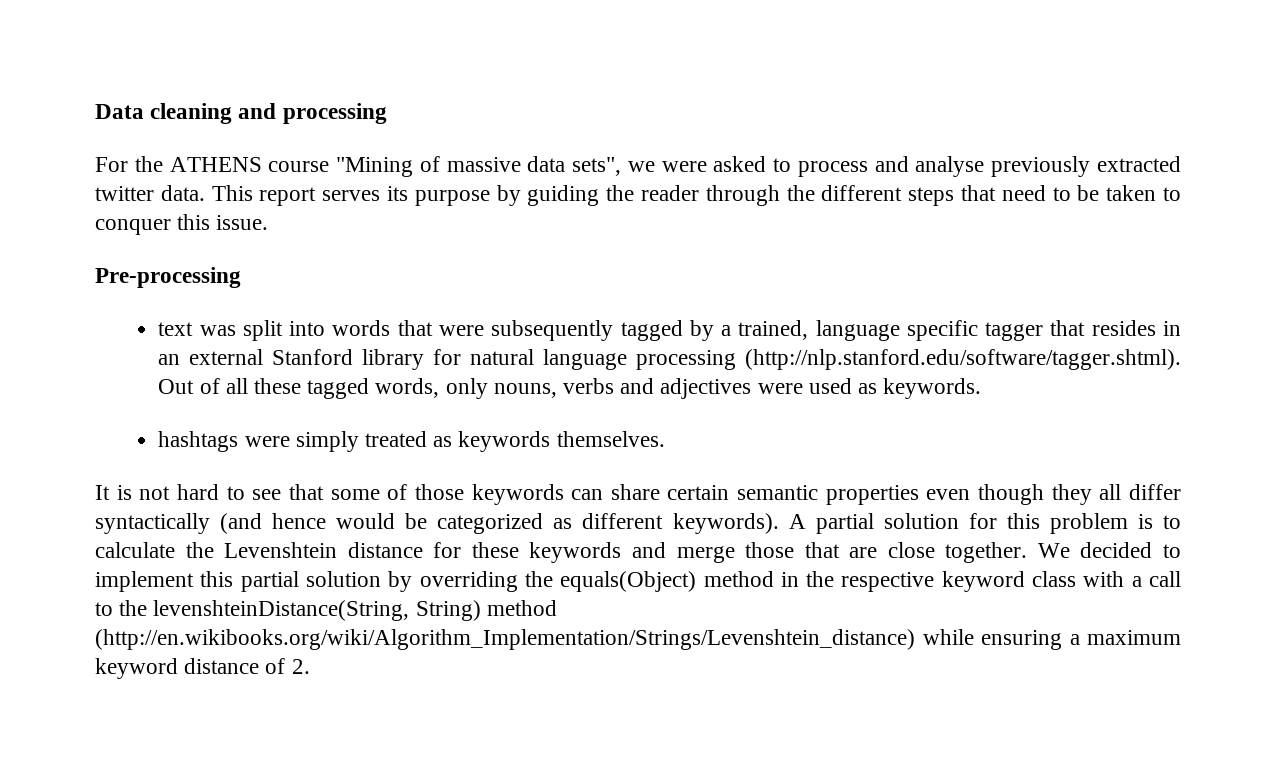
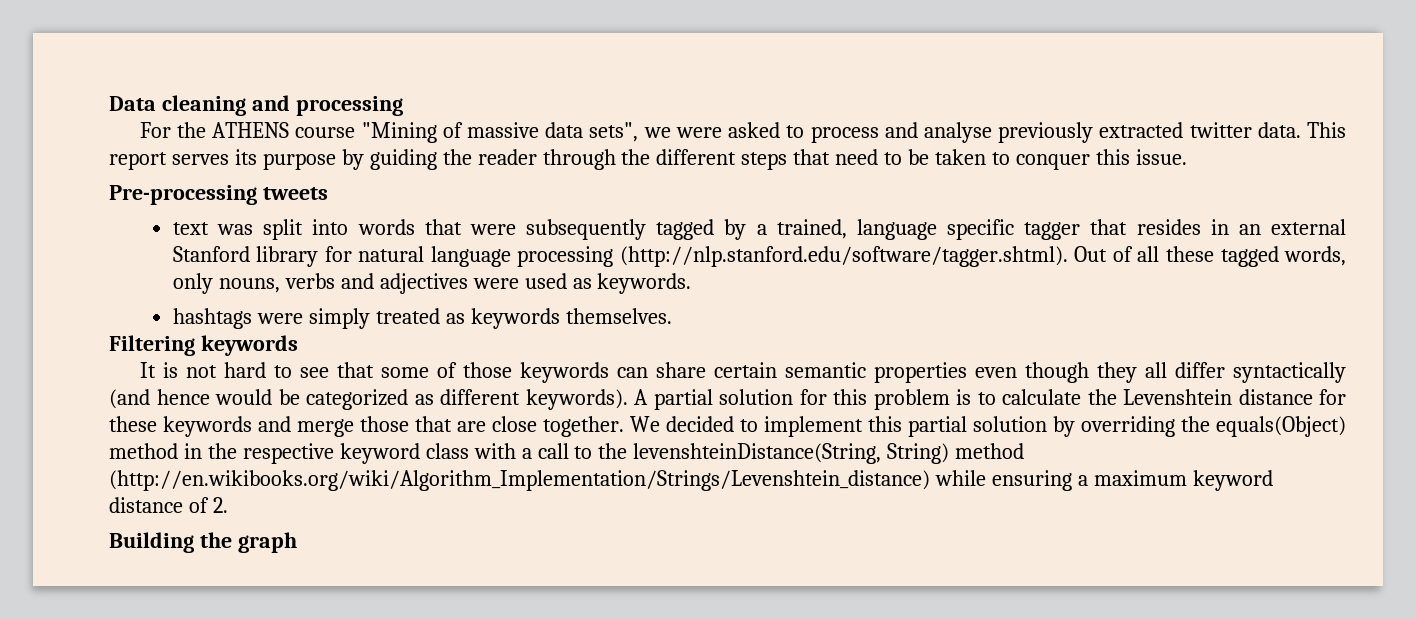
(241, 277) none -> [262,187,328,200] tweets
(665, 439) none -> [109,335,298,356] // Filtering keywords
(310, 666) none -> [109,532,297,553] // Building the graph

